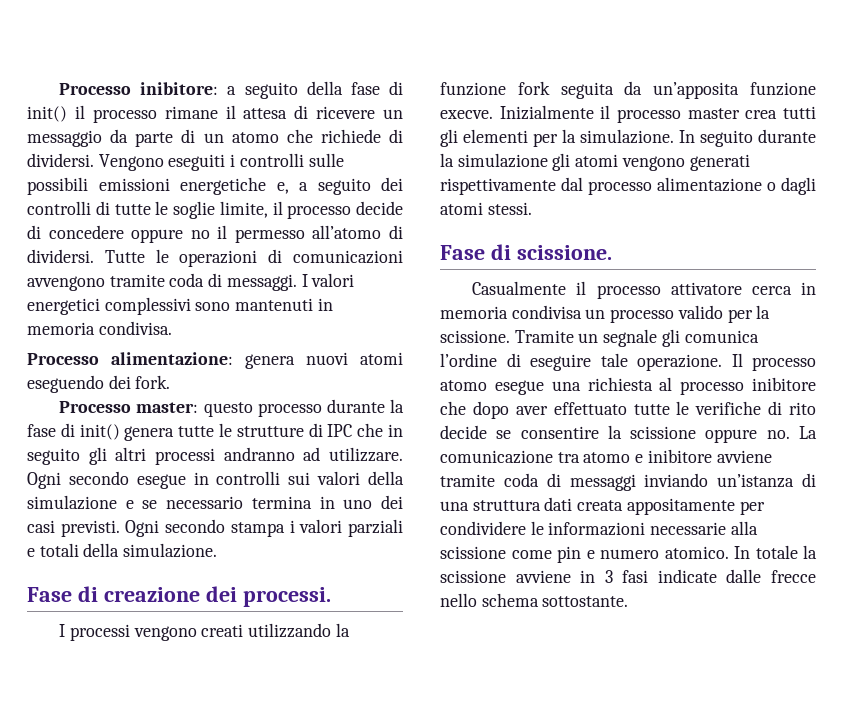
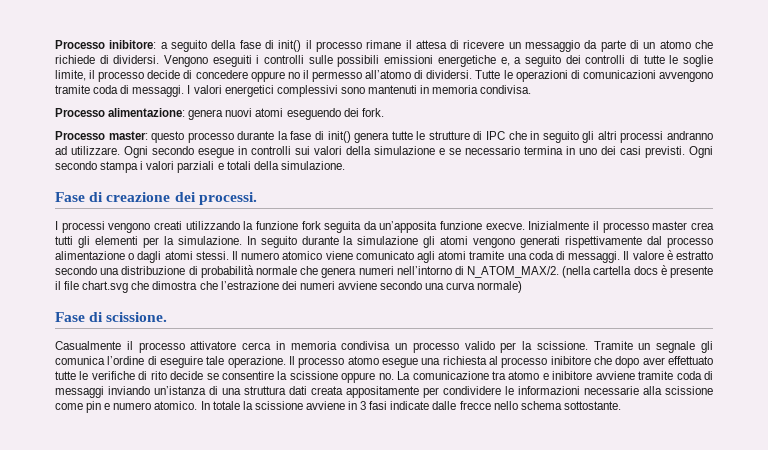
(532, 208) none -> [232,250,714,263] [55,265,713,278] [55,281,523,293] Il numero atomico viene comunicato agli atomi tramite una coda di messaggi. Il valore è estratto secondo una distribuzione di probabilità normale che genera numeri nell’intorno di N_ATOM_MAX/2. (nella cartella docs è presente il file chart.svg che dimostra che l’estrazione dei numeri avviene secondo una curva normale)

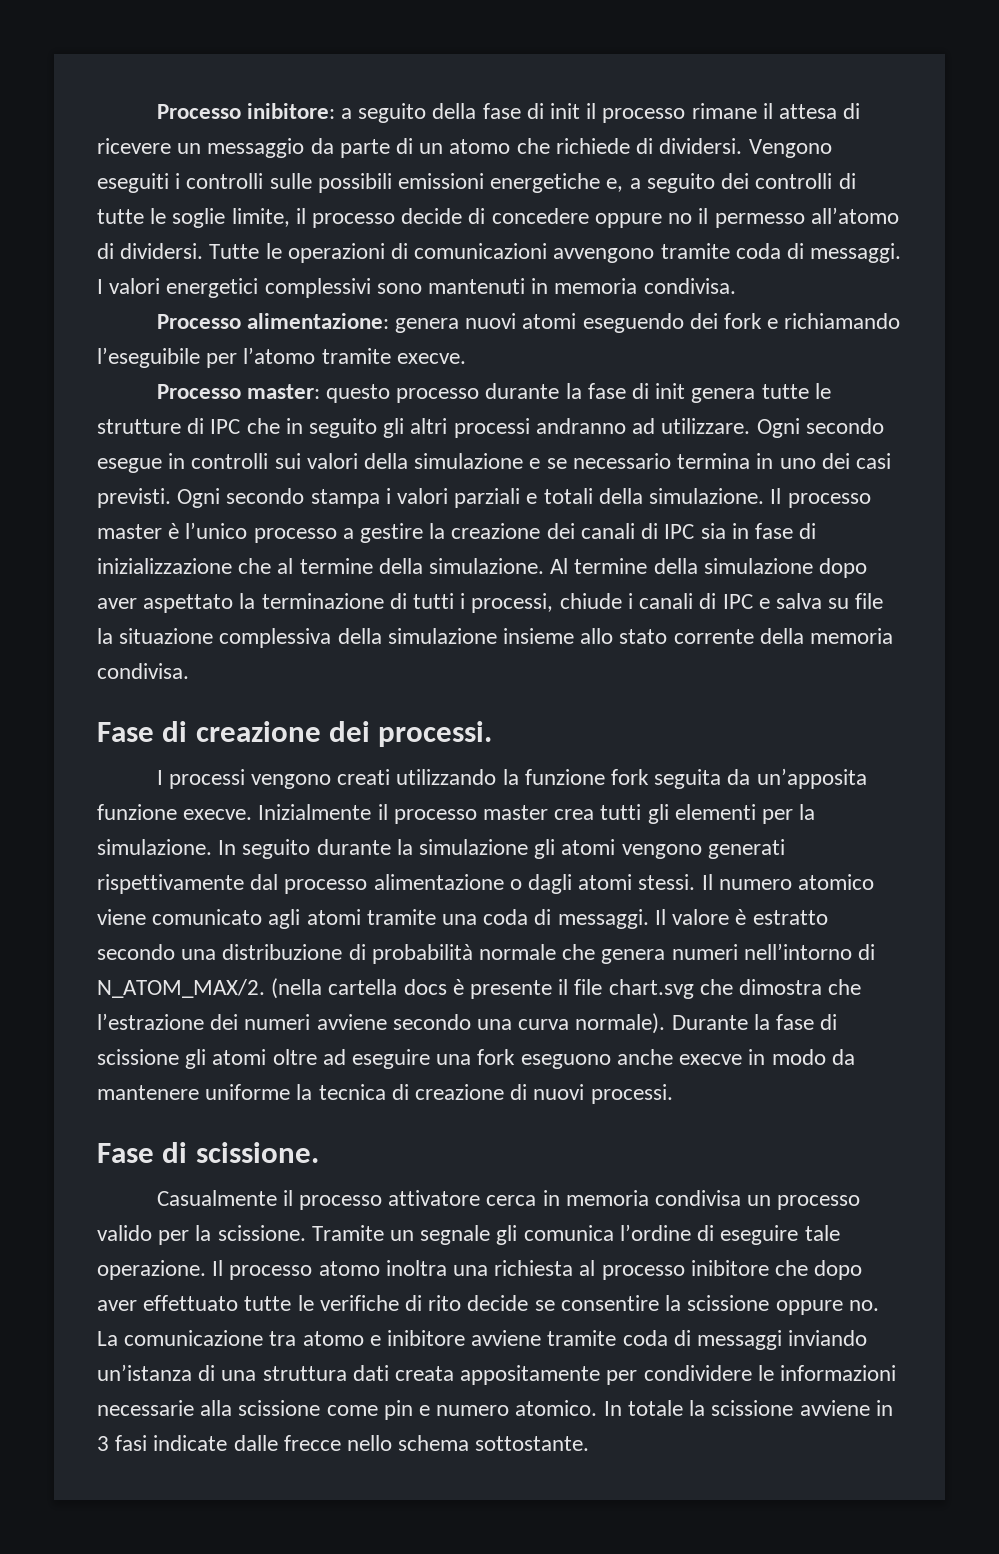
[278,40,302,52] init() -> [549,103,580,119] init
[361,108,384,117] fork. -> [723,313,901,329] [97,347,466,368] fork e richiamando l’eseguibile per l’atomo tramite execve.
[327,131,351,143] init() -> [655,383,686,399] init
(345, 165) none -> [770,488,871,508] [97,522,817,543] [97,558,868,578] [97,593,884,613] [97,628,894,648] [97,663,189,679] Il processo master è l’unico processo a gestire la creazione dei canali di IPC sia in fase di inizializzazione che al termine della simulazione. Al termine della simulazione dopo aver aspettato la terminazione di tutti i processi, chiude i canali di IPC e salva su file la situazione complessiva della simulazione insieme allo stato corrente della memoria condivisa.
[477,281,523,293] normale) -> [575,1013,838,1034] [97,1049,855,1069] [97,1084,673,1104] normale). Durante la fase di scissione gli atomi oltre ad eseguire una fork eseguono anche execve in modo da mantenere uniforme la tecnica di creazione di nuovi processi.
[381,358,418,368] esegue -> [385,1260,447,1276] inoltra

